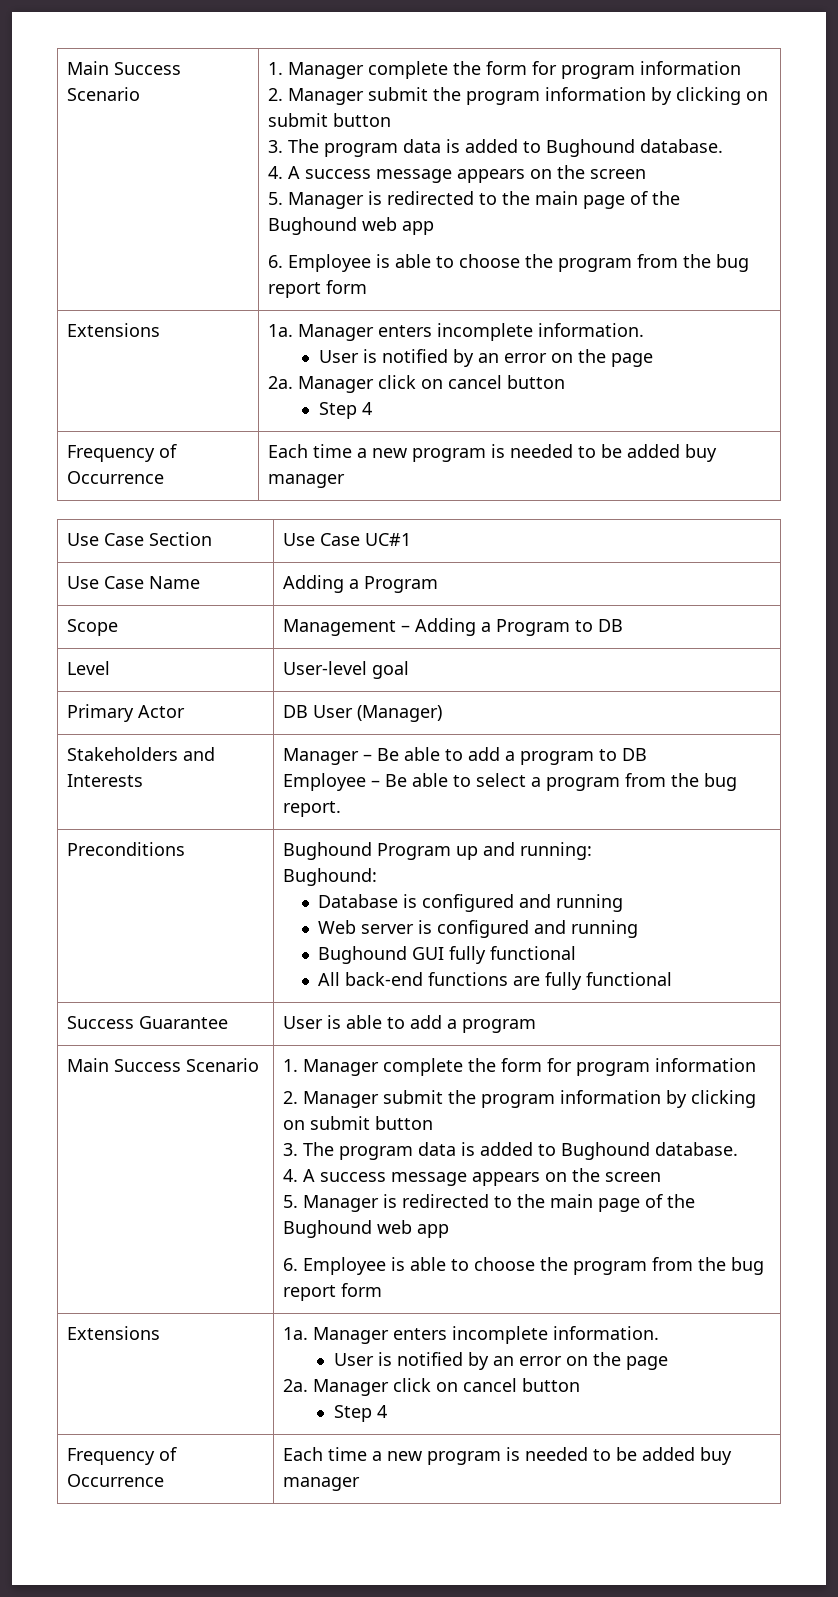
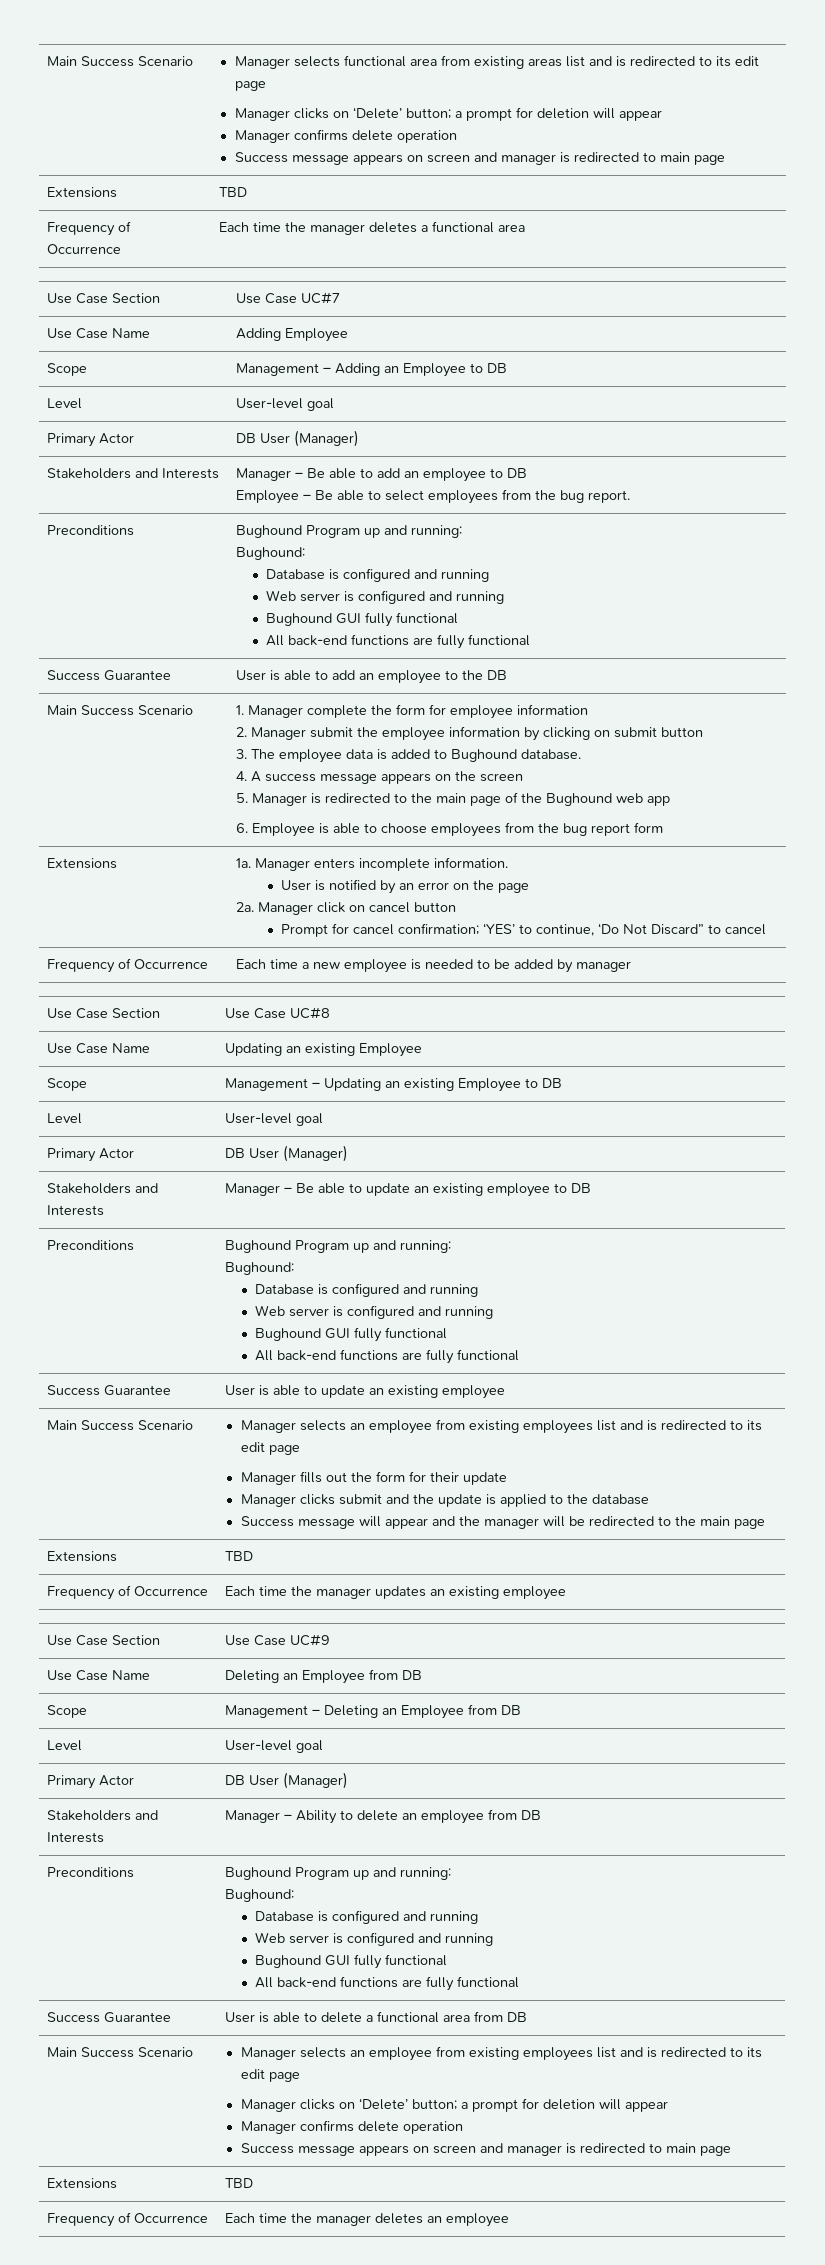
[67,61,182,75] [67,87,141,101] [268,61,742,79] [268,87,769,105] [268,113,392,127] [268,139,724,157] [268,165,647,183] [268,191,681,209] [268,217,435,235] [268,254,750,272] [268,280,368,298] [67,323,161,337] [268,323,645,341] [318,349,653,367] [268,375,566,393] [318,402,372,419] [67,444,178,462] [67,471,165,484] [268,444,718,462] [268,474,346,488] [67,532,213,546] [283,533,412,546] Main Success Scenario | 1. Manager complete the form for program information // 2. Manager submit the program information by clicking on submit button // 3. The program data is added to Bughound database. // 4. A success message appears on the screen // 5. Manager is redirected to the main page of the Bughound web app // 6. Employee is able to choose the program from the bug report form // Extensions | 1a. Manager enters incomplete information. // User is notified by an error on the page // 2a. Manager click on cancel button // Step 4 // Frequency of Occurrence | Each time a new program is needed to be added buy manager // Use Case Section | Use Case UC#1 -> [46,56,193,67] [234,55,759,69] [234,81,266,91] [234,107,662,121] [234,129,457,143] [234,152,725,165] [46,187,117,198] [218,187,247,197] [46,221,131,236] [46,244,121,254] [218,221,525,235] [46,293,160,304] [235,292,340,304] Main Success Scenario | Manager selects functional area from existing areas list and is redirected to its edit page // Manager clicks on ‘Delete’ button; a prompt for deletion will appear // Manager confirms delete operation // Success message appears on screen and manager is redirected to main page // Extensions | TBD // Frequency of Occurrence | Each time the manager deletes a functional area // Use Case Section | Use Case UC#7
[349,576,439,593] a Program -> [284,328,348,342] Employee
[481,619,571,636] a Program -> [383,363,466,377] an Employee
[505,751,595,765] a program -> [403,468,486,482] an employee
[531,777,621,791] a program -> [427,490,498,504] employees
[447,1019,537,1033] [67,1058,260,1072] [283,1058,757,1076] [283,1090,757,1108] [283,1116,434,1130] [283,1142,414,1160] a program // Main Success Scenario | 1. Manager complete the form for program information // 2. Manager submit the program information by clicking on submit button // 3. The program -> [358,670,507,684] [46,705,193,716] [235,704,588,719] [235,726,703,741] [235,749,342,763] an employee to the DB // Main Success Scenario | 1. Manager complete the form for employee information // 2. Manager submit the employee information by clicking on submit button // 3. The employee
[540,1257,648,1275] the program -> [430,823,501,837] employees
[333,1405,387,1422] [67,1447,178,1465] [67,1474,165,1487] [283,1447,733,1465] [283,1477,361,1491] Step 4 // Frequency of Occurrence | Each time a new program is needed to be added buy manager -> [281,923,767,937] [46,958,208,973] [235,959,631,973] [46,1008,160,1019] [224,1007,330,1019] [46,1043,150,1054] [224,1043,422,1057] [46,1078,87,1091] [224,1078,562,1092] [46,1113,82,1124] [224,1113,323,1126] [46,1148,134,1162] [224,1145,348,1162] [46,1183,158,1194] [46,1205,104,1216] [224,1183,591,1197] [46,1240,134,1251] [224,1240,451,1253] [224,1262,294,1275] [255,1283,479,1297] [255,1305,494,1319] [255,1327,448,1342] [255,1349,520,1364] [46,1385,171,1396] [224,1385,505,1399] [46,1420,193,1431] [240,1419,762,1434] [240,1442,300,1455] [240,1471,507,1485] [240,1494,649,1507] [240,1516,765,1529] [46,1551,117,1562] [224,1551,253,1561] [46,1585,208,1600] [224,1586,566,1600] [46,1635,160,1646] [224,1634,330,1646] [46,1670,150,1681] [224,1669,422,1684] [46,1705,87,1718] [224,1704,521,1719] [46,1740,82,1751] [224,1740,323,1753] [46,1775,134,1789] [224,1772,348,1789] [46,1810,158,1821] [46,1832,104,1843] [224,1809,541,1824] [46,1867,134,1878] [224,1867,451,1880] [224,1889,294,1902] [255,1910,479,1924] [255,1932,494,1946] [255,1954,448,1969] [255,1976,520,1991] [46,2012,171,2023] [224,2011,527,2023] [46,2047,193,2058] [240,2046,762,2061] [240,2069,300,2082] [240,2098,668,2112] [240,2120,463,2134] [240,2143,731,2156] [46,2178,117,2189] [224,2178,253,2188] [46,2212,208,2227] [224,2213,509,2227] Prompt for cancel confirmation; ‘YES’ to continue, ‘Do Not Discard” to cancel // Frequency of Occurrence | Each time a new employee is needed to be added by manager // Use Case Section | Use Case UC#8 // Use Case Name | Updating an existing Employee // Scope | Management – Updating an existing Employee to DB // Level | User-level goal // Primary Actor | DB User (Manager) // Stakeholders and Interests | Manager – Be able to update an existing employee to DB // Preconditions | Bughound Program up and running: // Bughound: // Database is configured and running // Web server is configured and running // Bughound GUI fully functional // All back-end functions are fully functional // Success Guarantee | User is able to update an existing employee // Main Success Scenario | Manager selects an employee from existing employees list and is redirected to its edit page // Manager fills out the form for their update // Manager clicks submit and the update is applied to the database // Success message will appear and the manager will be redirected to the main page // Extensions | TBD // Frequency of Occurrence | Each time the manager updates an existing employee // Use Case Section | Use Case UC#9 // Use Case Name | Deleting an Employee from DB // Scope | Management – Deleting an Employee from DB // Level | User-level goal // Primary Actor | DB User (Manager) // Stakeholders and Interests | Manager – Ability to delete an employee from DB // Preconditions | Bughound Program up and running: // Bughound: // Database is configured and running // Web server is configured and running // Bughound GUI fully functional // All back-end functions are fully functional // Success Guarantee | User is able to delete a functional area from DB // Main Success Scenario | Manager selects an employee from existing employees list and is redirected to its edit page // Manager clicks on ‘Delete’ button; a prompt for deletion will appear // Manager confirms delete operation // Success message appears on screen and manager is redirected to main page // Extensions | TBD // Frequency of Occurrence | Each time the manager deletes an employee

